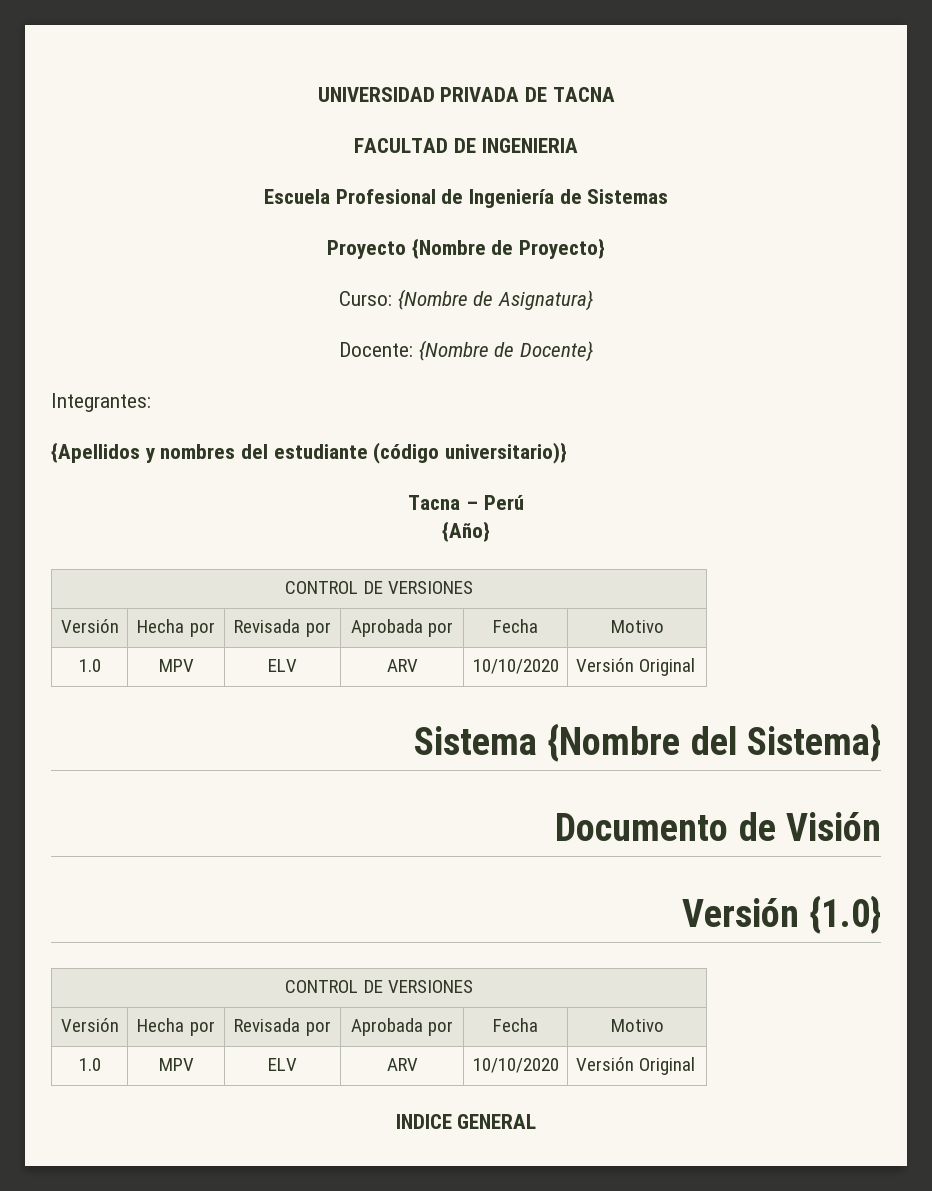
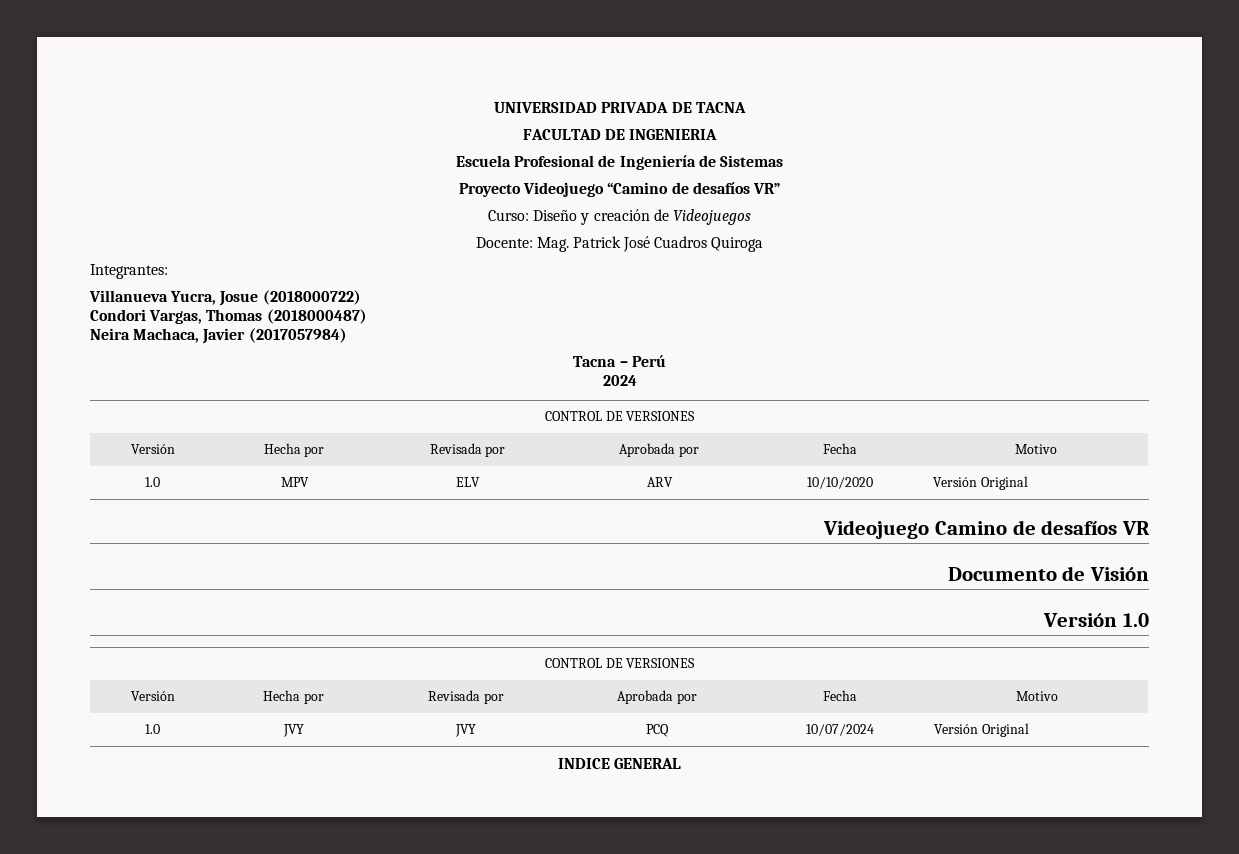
[411,238,606,259] [338,289,594,311] [338,340,594,362] [51,393,151,412] [51,442,568,464] {Nombre de Proyecto} // Curso: {Nombre de Asignatura} // Docente: {Nombre de Docente} // Integrantes: // {Apellidos y nombres del estudiante (código universitario)} -> [523,182,780,197] [488,209,751,225] [475,236,764,252] [90,264,168,279] [89,290,361,306] [90,309,367,324] [90,328,347,344] Videojuego “Camino de desafíos VR” // Curso: Diseño y creación de Videojuegos // Docente: Mag. Patrick José Cuadros Quiroga // Integrantes: // Villanueva Yucra, Josue (2018000722) // Condori Vargas, Thomas (2018000487) // Neira Machaca, Javier (2017057984)
[442,521,490,542] {Año} -> [602,375,637,386] 2024
[414,723,881,762] Sistema {Nombre del Sistema} -> [823,520,1150,539] Videojuego Camino de desafíos VR
[809,895,881,934] {1.0} -> [1123,613,1149,627] 1.0
[158,1058,194,1071] [268,1058,297,1071] [386,1058,418,1071] [472,1058,559,1073] MPV | ELV | ARV | 10/10/2020 -> [282,724,304,737] [455,724,476,737] [646,724,669,737] [805,724,874,736] JVY | JVY | PCQ | 10/07/2024

